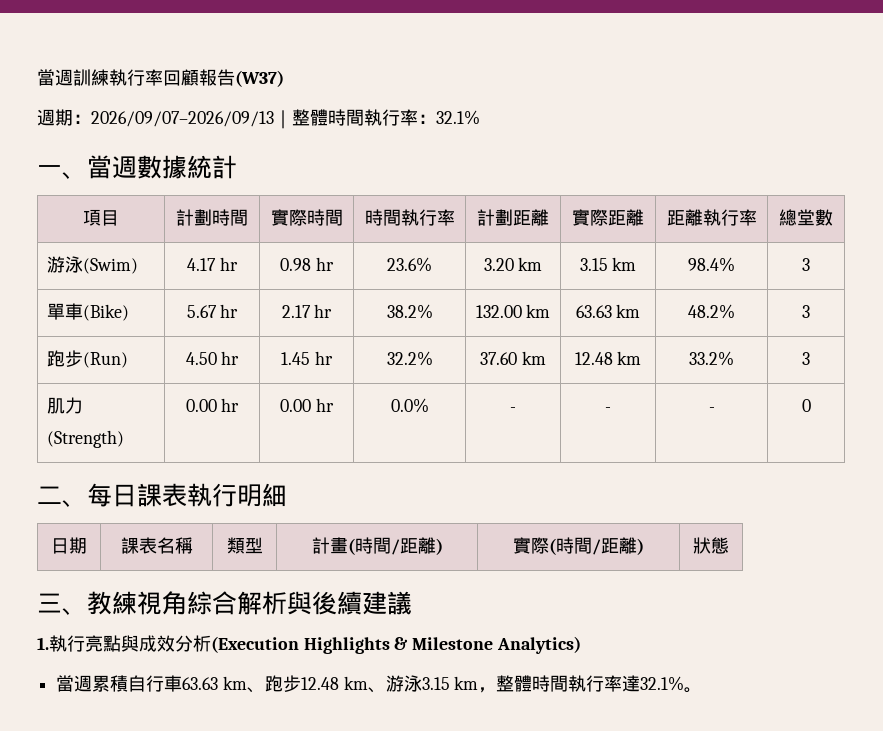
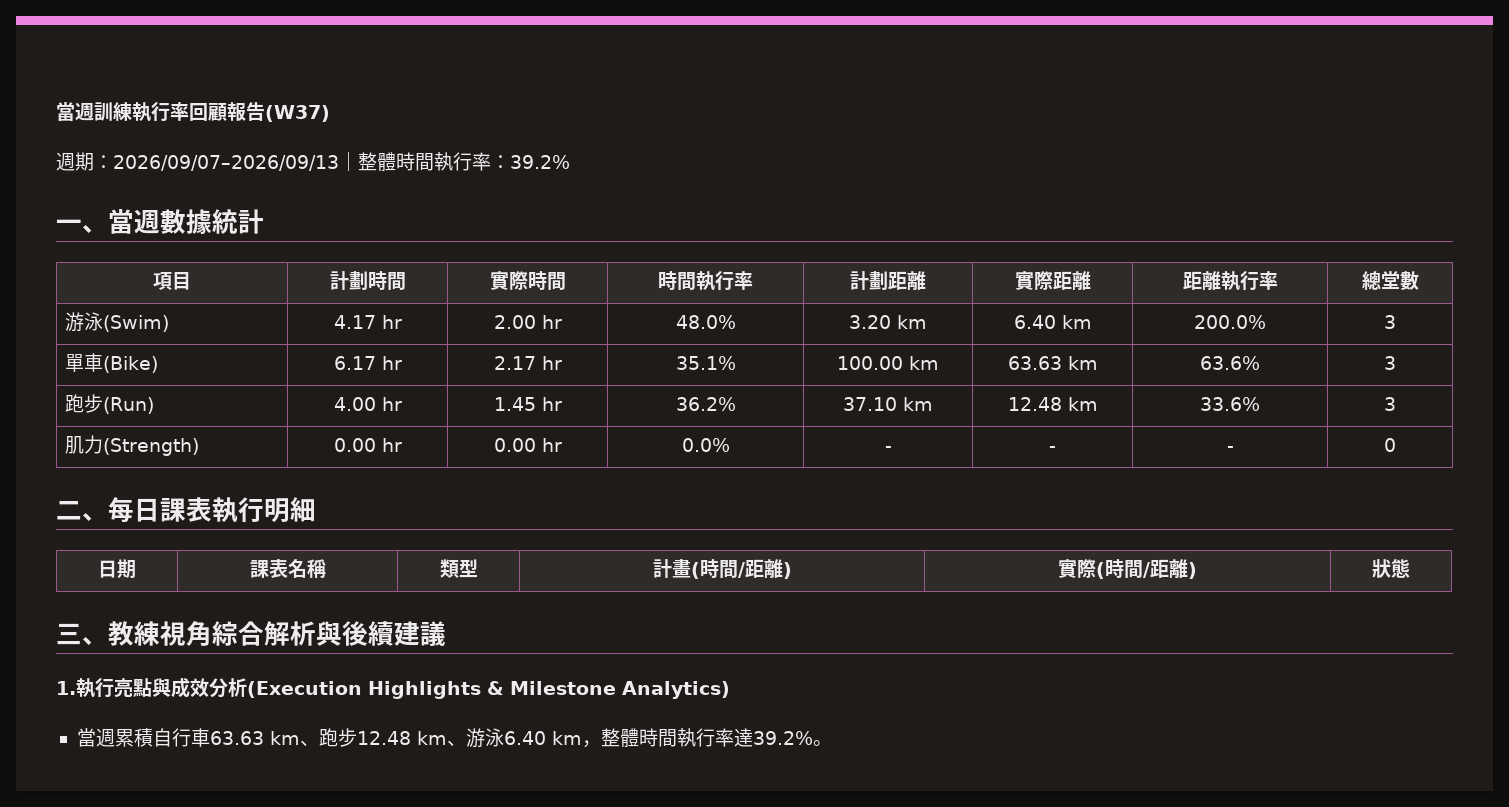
[436,110,480,125] 32.1% -> [510,155,570,169] 39.2%
[280,257,334,271] [387,257,432,272] 0.98 hr | 23.6% -> [493,315,562,329] [675,315,736,329] 2.00 hr | 48.0%
[579,257,637,271] [688,257,735,272] 3.15 km | 98.4% -> [1013,315,1092,329] [1194,315,1266,329] 6.40 km | 200.0%
[186,305,217,318] 5.67 -> [333,356,376,370] 6.17
[386,304,433,319] [475,305,522,318] 38.2% | 132.00 -> [675,356,736,370] [837,356,903,370] 35.1% | 100.00
[688,304,735,319] 48.2% -> [1200,356,1260,370] 63.6%
[185,352,217,365] 4.50 -> [333,397,376,411] 4.00
[386,351,433,366] [480,352,518,365] 32.2% | 37.60 -> [675,397,736,411] [843,397,897,411] 36.2% | 37.10
[689,351,734,366] 33.2% -> [1200,397,1260,411] 33.6%
[421,677,450,690] 3.15 -> [503,731,546,745] 6.40
[640,676,685,691] 32.1% -> [752,731,813,745] 39.2%

